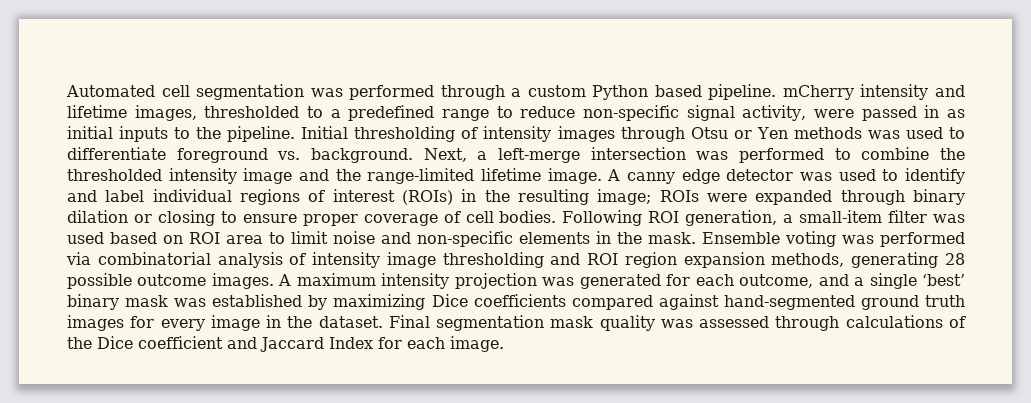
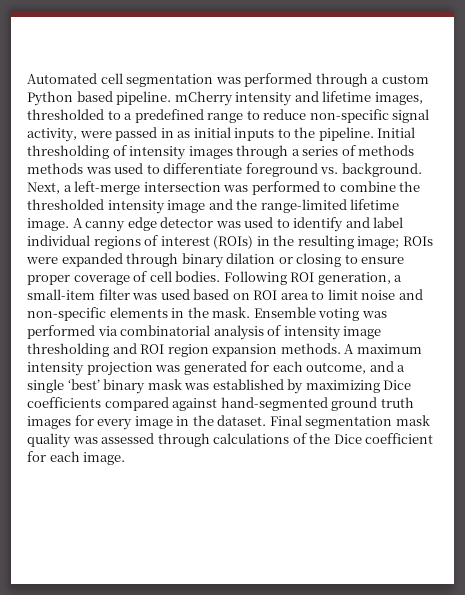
[690,127,788,139] Otsu or Yen -> [291,145,415,156] a series of methods
[771,252,965,268] [67,273,274,289] methods, generating 28 possible outcome images. -> [280,343,341,354] methods.
[227,337,373,352] and Jaccard Index -> (434, 438) none

